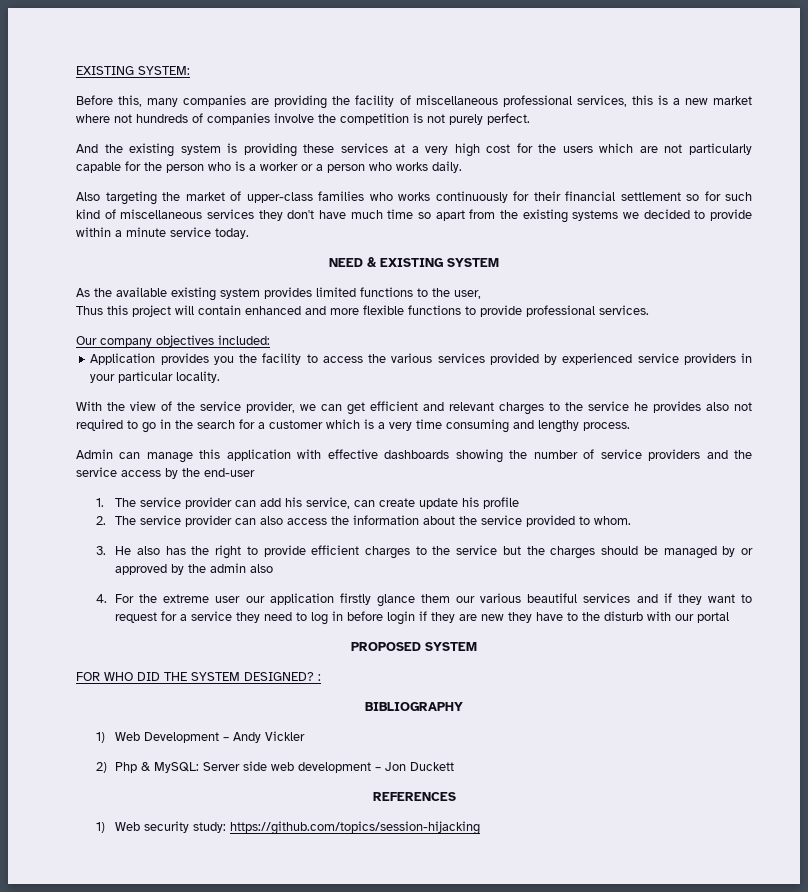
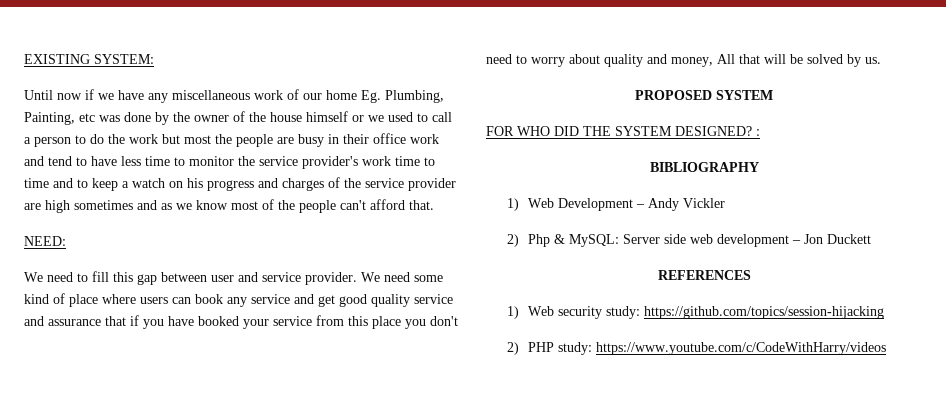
[76,95,752,109] [76,113,530,125] [76,143,752,157] [76,161,462,173] [76,191,752,205] [76,209,752,223] [76,227,249,239] [329,257,499,267] [76,287,481,301] [76,305,649,317] [76,335,270,347] [90,353,752,365] [90,371,221,383] [76,401,752,415] [76,419,630,433] [76,449,752,463] [76,467,255,479] [95,497,520,509] [95,515,632,527] [95,545,754,559] [115,563,274,575] [95,593,752,607] [115,611,730,625] Before this, many companies are providing the facility of miscellaneous professional services, this is a new market where not hundreds of companies involve the competition is not purely perfect. // And the existing system is providing these services at a very high cost for the users which are not particularly capable for the person who is a worker or a person who works daily. // Also targeting the market of upper-class families who works continuously for their financial settlement so for such kind of miscellaneous services they don't have much time so apart from the existing systems we decided to provide within a minute service today. // NEED & EXISTING SYSTEM // As the available existing system provides limited functions to the user, // Thus this project will contain enhanced and more flexible functions to provide professional services. // Our company objectives included: // Application provides you the facility to access the various services provided by experienced service providers in your particular locality. // With the view of the service provider, we can get efficient and relevant charges to the service he provides also not required to go in the search for a customer which is a very time consuming and lengthy process. // Admin can manage this application with effective dashboards showing the number of service providers and the service access by the end-user // 1. The service provider can add his service, can create update his profile // 2. The service provider can also access the information about the service provided to whom. // 3. He also has the right to provide efficient charges to the service but the charges should be managed by or approved by the admin also // 4. For the extreme user our application firstly glance them our various beautiful services and if they want to request for a service they need to log in before login if they are new they have to the disturb with our portal -> [24,89,444,103] [24,111,452,125] [24,133,439,147] [24,156,435,169] [24,177,456,191] [24,199,434,213] [24,236,66,246] [24,271,443,285] [24,293,453,307] [24,315,458,329] [486,54,881,67] Until now if we have any miscellaneous work of our home Eg. Plumbing, Painting, etc was done by the owner of the house himself or we used to call a person to do the work but most the people are busy in their office work and tend to have less time to monitor the service provider's work time to time and to keep a watch on his progress and charges of the service provider are high sometimes and as we know most of the people can't afford that. // NEED: // We need to fill this gap between user and service provider. We need some kind of place where users can book any service and get good quality service and assurance that if you have booked your service from this place you don't need to worry about quality and money, All that will be solved by us.
(481, 828) none -> [506,342,886,355] // 2) PHP study: https://www.youtube.com/c/CodeWithHarry/videos

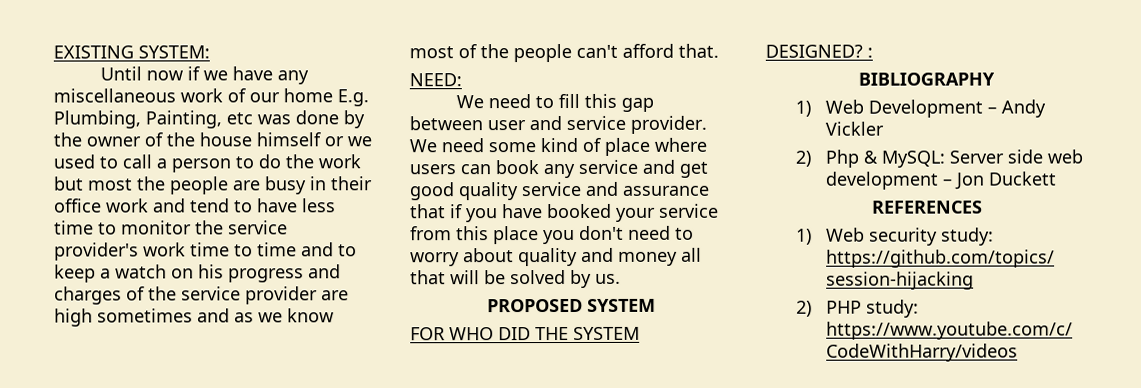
[361,90,381,103] Eg. -> [337,89,369,107] E.g.
[671,54,735,67] money, All -> [618,247,702,266] money all

